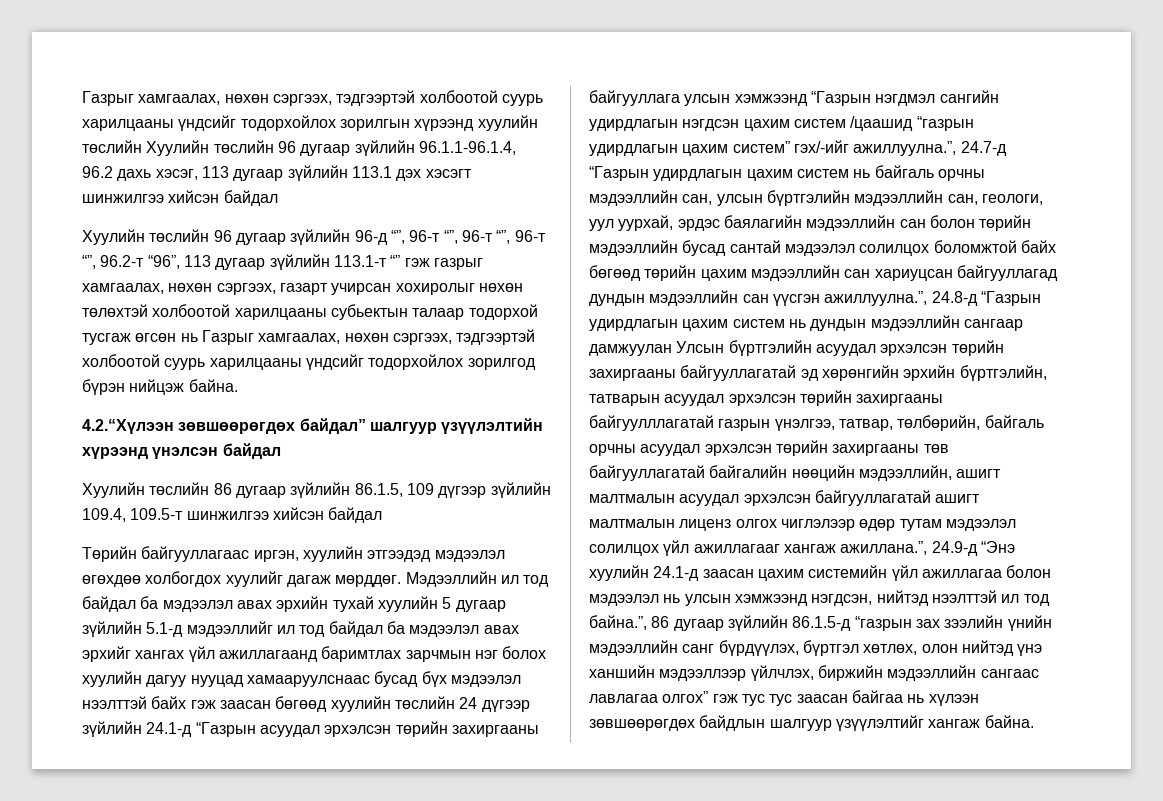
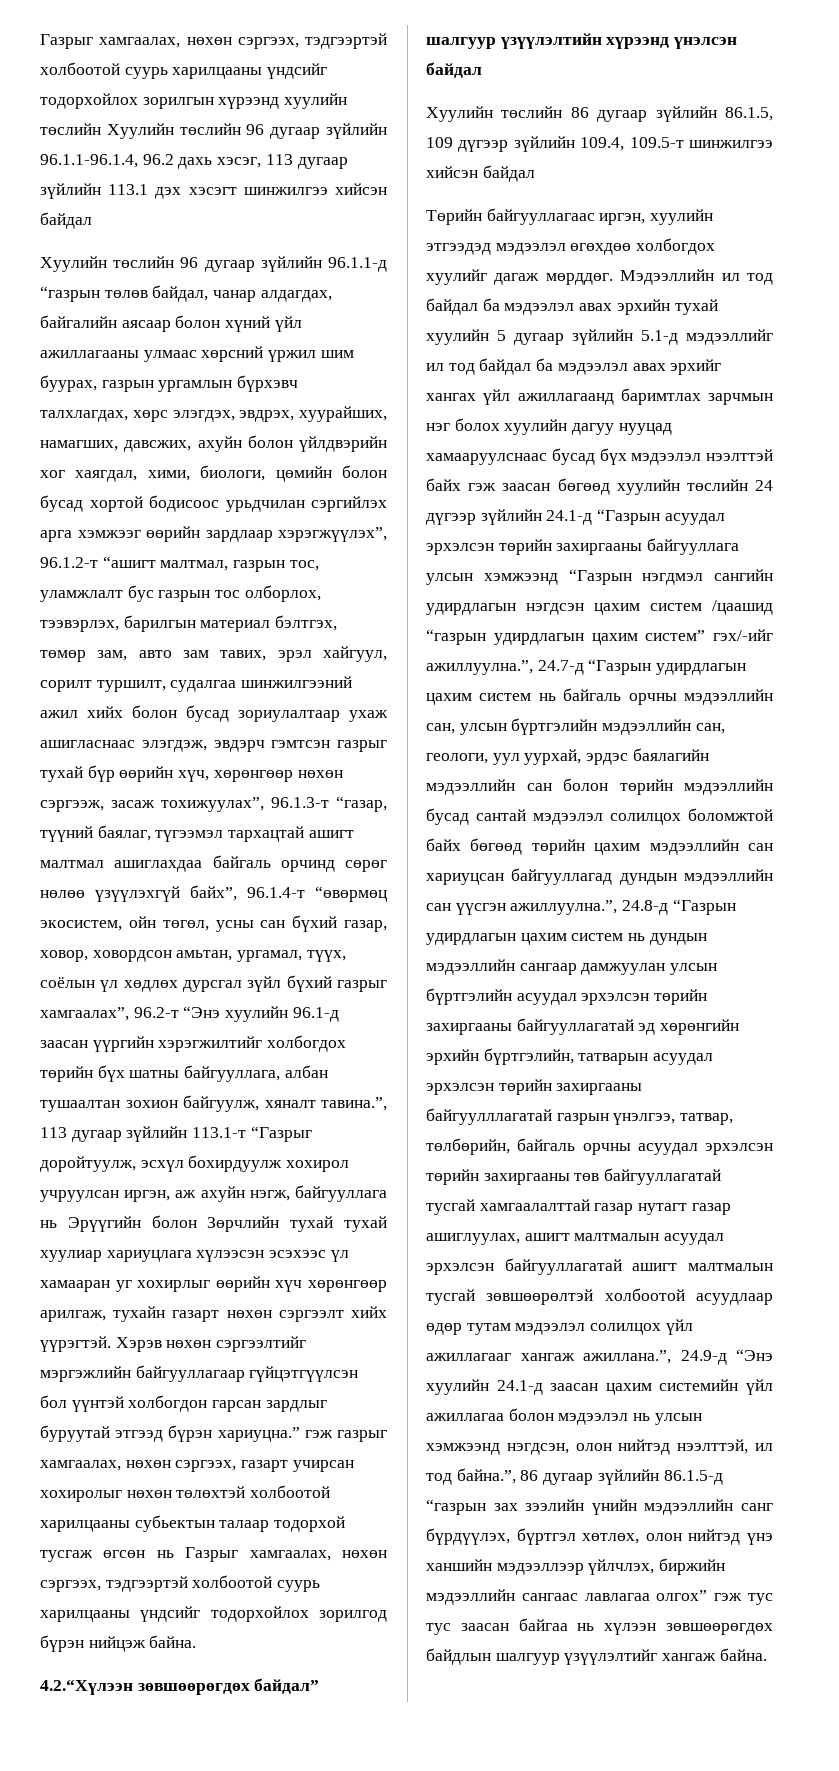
[354,230,546,245] [82,254,401,270] 96-д “”, 96-т “”, 96-т “”, 96-т “”, 96.2-т “96”, 113 дугаар зүйлийн 113.1-т “” -> [327,257,387,272] [40,285,332,302] [40,315,302,332] [40,346,354,362] [40,375,299,392] [40,406,387,422] [40,435,387,452] [40,465,387,482] [40,495,387,512] [40,526,387,542] [40,556,319,572] [40,585,321,602] [40,615,338,632] [40,646,387,662] [40,676,353,692] [40,705,388,722] [40,740,387,752] [40,765,343,782] [40,796,387,812] [40,825,354,842] [40,855,387,872] [40,885,387,902] [40,915,387,932] [40,950,346,962] [40,975,387,992] [40,1006,339,1022] [40,1035,347,1052] [40,1065,328,1082] [40,1095,387,1112] [40,1126,312,1142] [40,1155,350,1172] [40,1185,387,1202] [40,1215,388,1232] [40,1250,349,1262] [40,1276,387,1292] [40,1306,387,1322] [40,1336,307,1352] [40,1365,359,1382] [40,1395,327,1412] [40,1425,300,1442] 96.1.1-д “газрын төлөв байдал, чанар алдагдах, байгалийн аясаар болон хүний үйл ажиллагааны улмаас хөрсний үржил шим буурах, газрын ургамлын бүрхэвч талхлагдах, хөрс элэгдэх, эвдрэх, хуурайших, намагших, давсжих, ахуйн болон үйлдвэрийн хог хаягдал, хими, биологи, цөмийн болон бусад хортой бодисоос урьдчилан сэргийлэх арга хэмжээг өөрийн зардлаар хэрэгжүүлэх”, 96.1.2-т “ашигт малтмал, газрын тос, уламжлалт бус газрын тос олборлох, тээвэрлэх, барилгын материал бэлтгэх, төмөр зам, авто зам тавих, эрэл хайгуул, сорилт туршилт, судалгаа шинжилгээний ажил хийх болон бусад зориулалтаар ухаж ашигласнаас элэгдэж, эвдэрч гэмтсэн газрыг тухай бүр өөрийн хүч, хөрөнгөөр нөхөн сэргээж, засаж тохижуулах”, 96.1.3-т “газар, түүний баялаг, түгээмэл тархацтай ашигт малтмал ашиглахдаа байгаль орчинд сөрөг нөлөө үзүүлэхгүй байх”, 96.1.4-т “өвөрмөц экосистем, ойн төгөл, усны сан бүхий газар, ховор, ховордсон амьтан, ургамал, түүх, соёлын үл хөдлөх дурсгал зүйл бүхий газрыг хамгаалах”, 96.2-т “Энэ хуулийн 96.1-д заасан үүргийн хэрэгжилтийг холбогдох төрийн бүх шатны байгууллага, албан тушаалтан зохион байгуулж, хяналт тавина.”, 113 дугаар зүйлийн 113.1-т “Газрыг доройтуулж, эсхүл бохирдуулж хохирол учруулсан иргэн, аж ахуйн нэгж, байгууллага нь Эрүүгийн болон Зөрчлийн тухай тухай хуулиар хариуцлага хүлээсэн эсэхээс үл хамааран уг хохирлыг өөрийн хүч хөрөнгөөр арилгаж, тухайн газарт нөхөн сэргээлт хийх үүрэгтэй. Хэрэв нөхөн сэргээлтийг мэргэжлийн байгууллагаар гүйцэтгүүлсэн бол үүнтэй холбогдон гарсан зардлыг буруутай этгээд бүрэн хариуцна.”
[676,341,725,353] Улсын -> [670,963,718,975] улсын
[709,465,952,481] байгалийн нөөцийн мэдээллийн, -> [426,1199,731,1215] [426,1233,520,1245] тусгай хамгаалалттай газар нутагт газар ашиглуулах,
[679,519,855,531] лиценз олгох чиглэлээр -> [426,1288,773,1305] тусгай зөвшөөрөлтэй холбоотой асуудлаар
[876,590,997,606] нийтэд нээлттэй -> [575,1439,749,1455] олон нийтэд нээлттэй,

